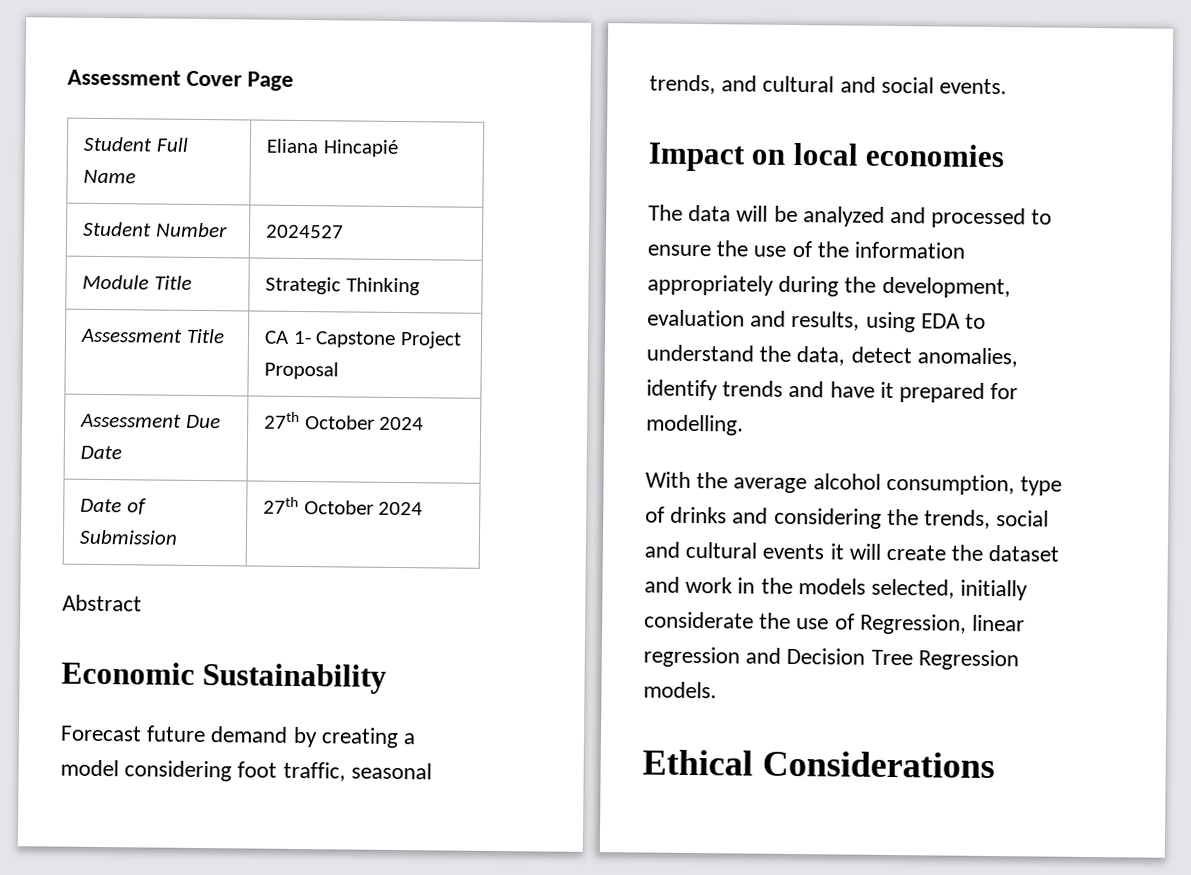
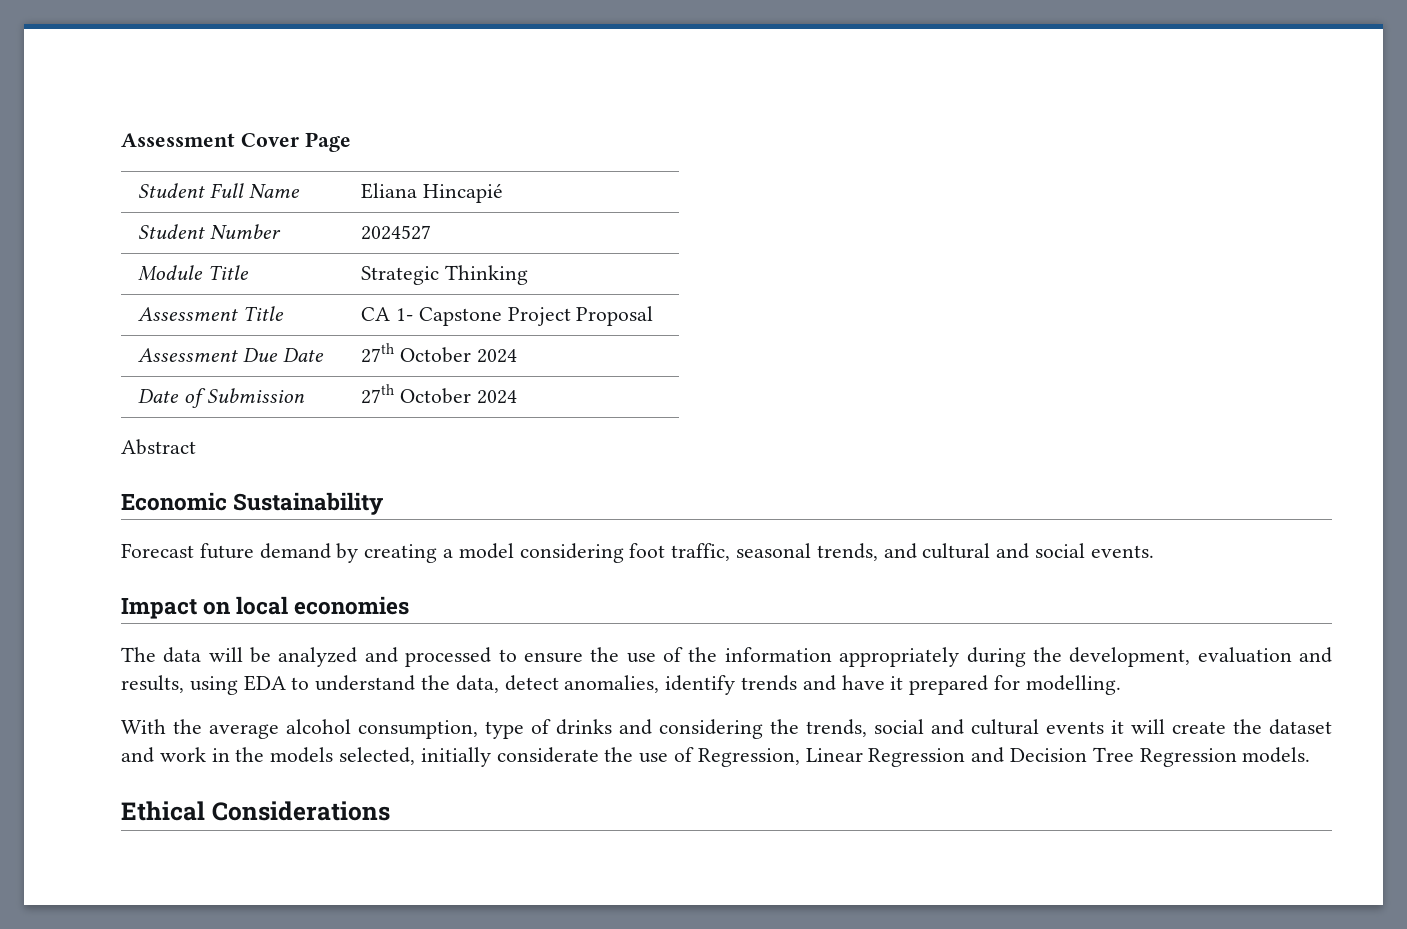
[972,614,1026,632] [643,646,740,668] linear regression -> [805,748,966,767] Linear Regression

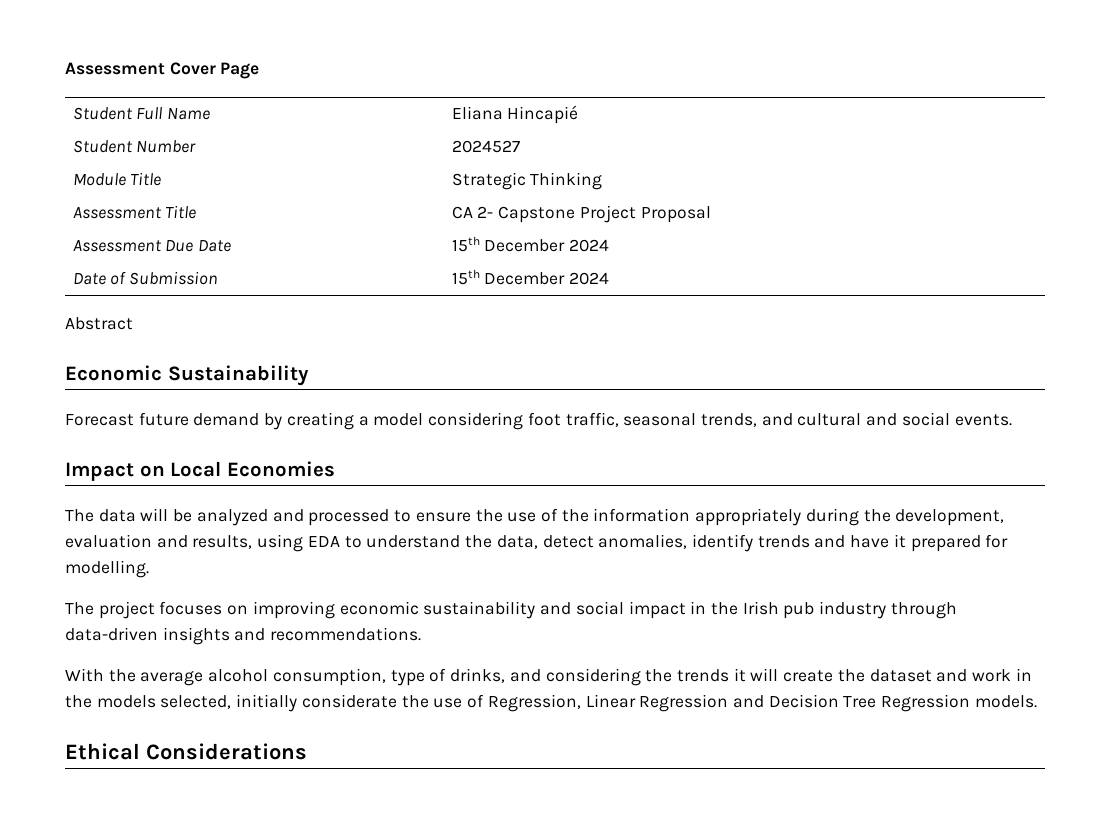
[395,308,413,321] 1- -> [477,206,494,218] 2-
[361,343,471,363] 27th October -> [451,236,566,252] 15th December
[361,384,471,404] 27th October -> [451,269,566,285] 15th December
[236,596,410,615] local economies -> [170,461,335,477] Local Economies
(1121, 685) none -> [65,601,957,619] [65,627,422,645] // The project focuses on improving economic sustainability and social impact in the Irish pub industry through data-driven insights and recommendations.
[556,719,612,735] drinks -> [450,668,506,683] drinks,
[806,719,1104,737] trends, social and cultural events -> [676,669,729,682] trends

